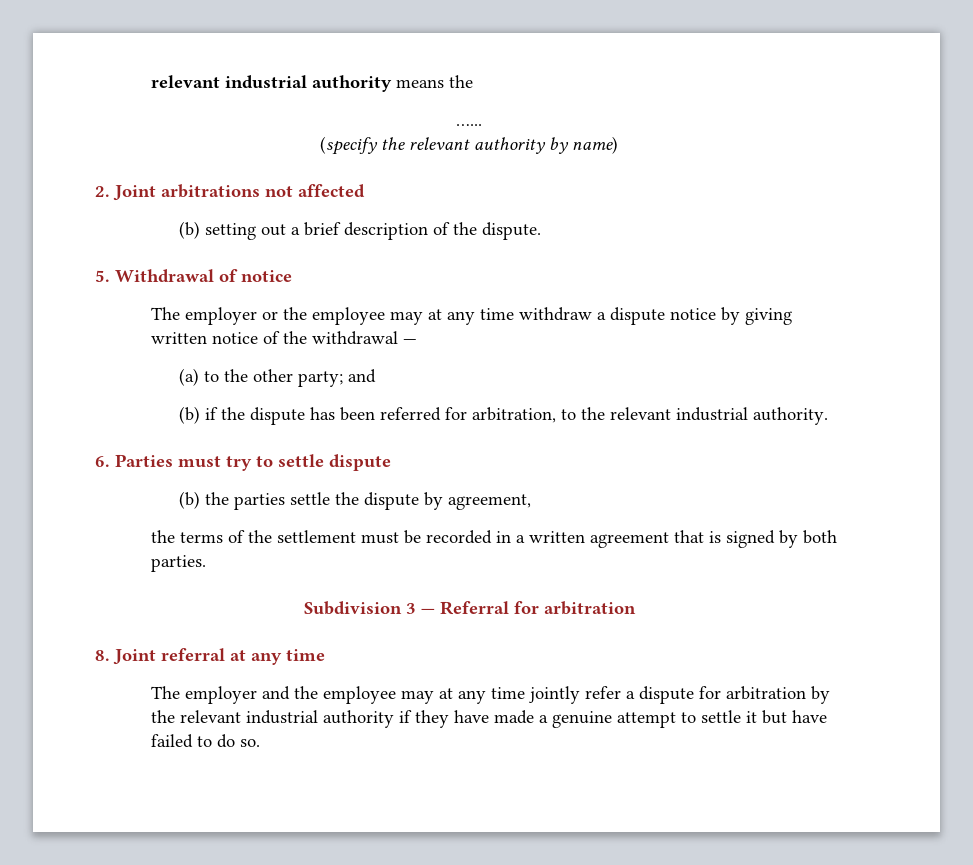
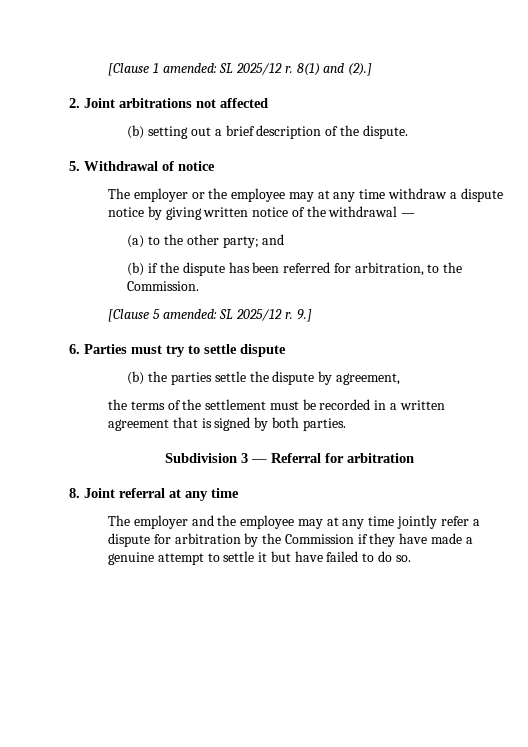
[150,75,473,92] [456,124,482,126] [320,136,618,155] relevant industrial authority means the // …... // (specify the relevant authority by name) -> [107,63,373,76] [Clause 1 amended: SL 2025/12 r. 8(1) and (2).]
[609,407,828,425] relevant industrial authority. -> [127,281,200,291] [107,309,312,322] Commission. // [Clause 5 amended: SL 2025/12 r. 9.]
[179,710,394,728] relevant industrial authority -> [284,534,354,544] Commission

